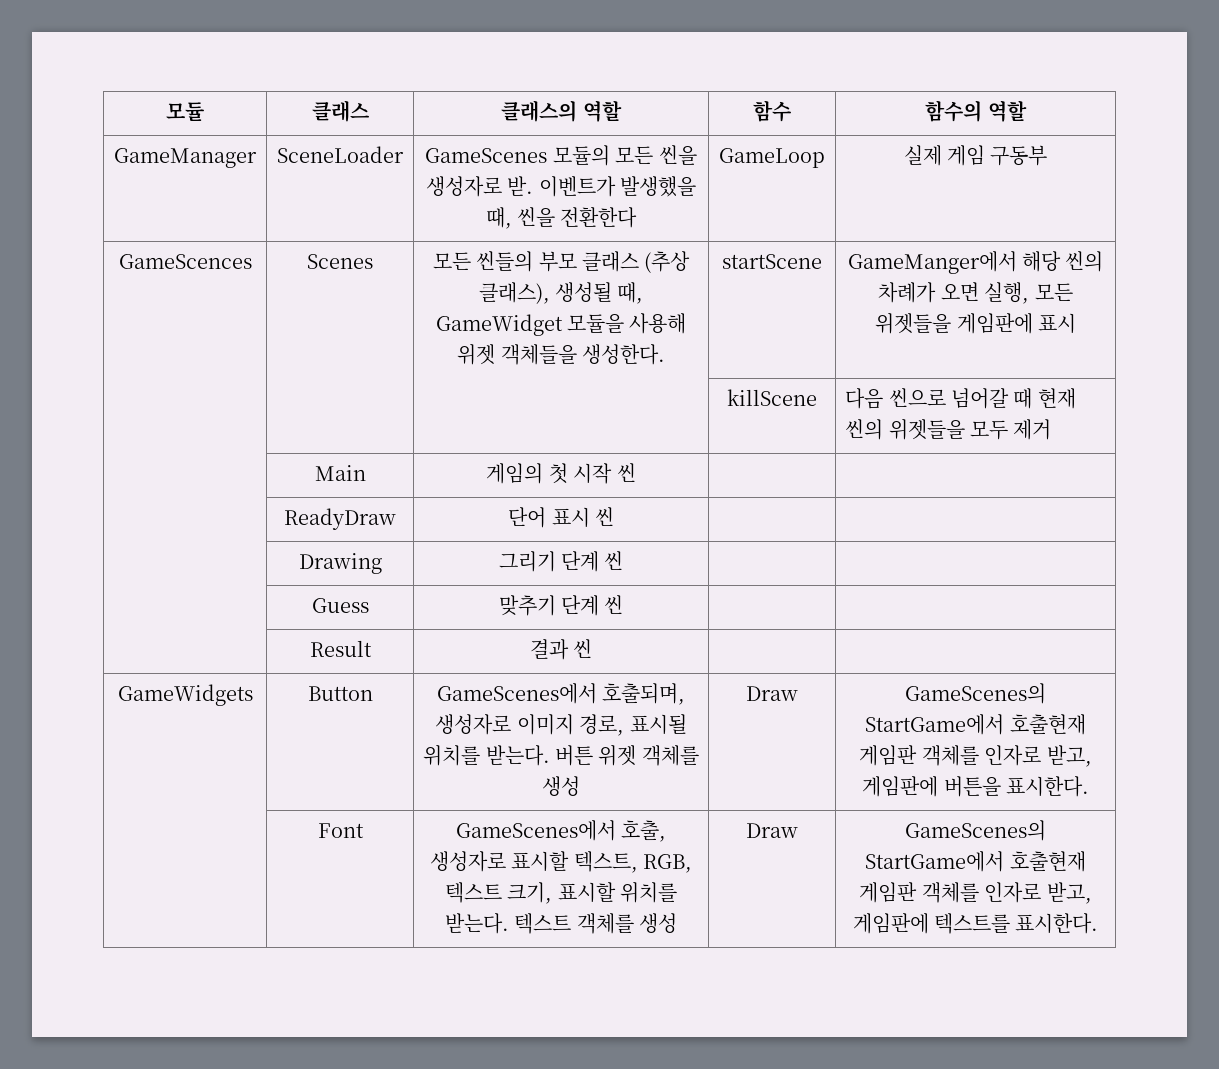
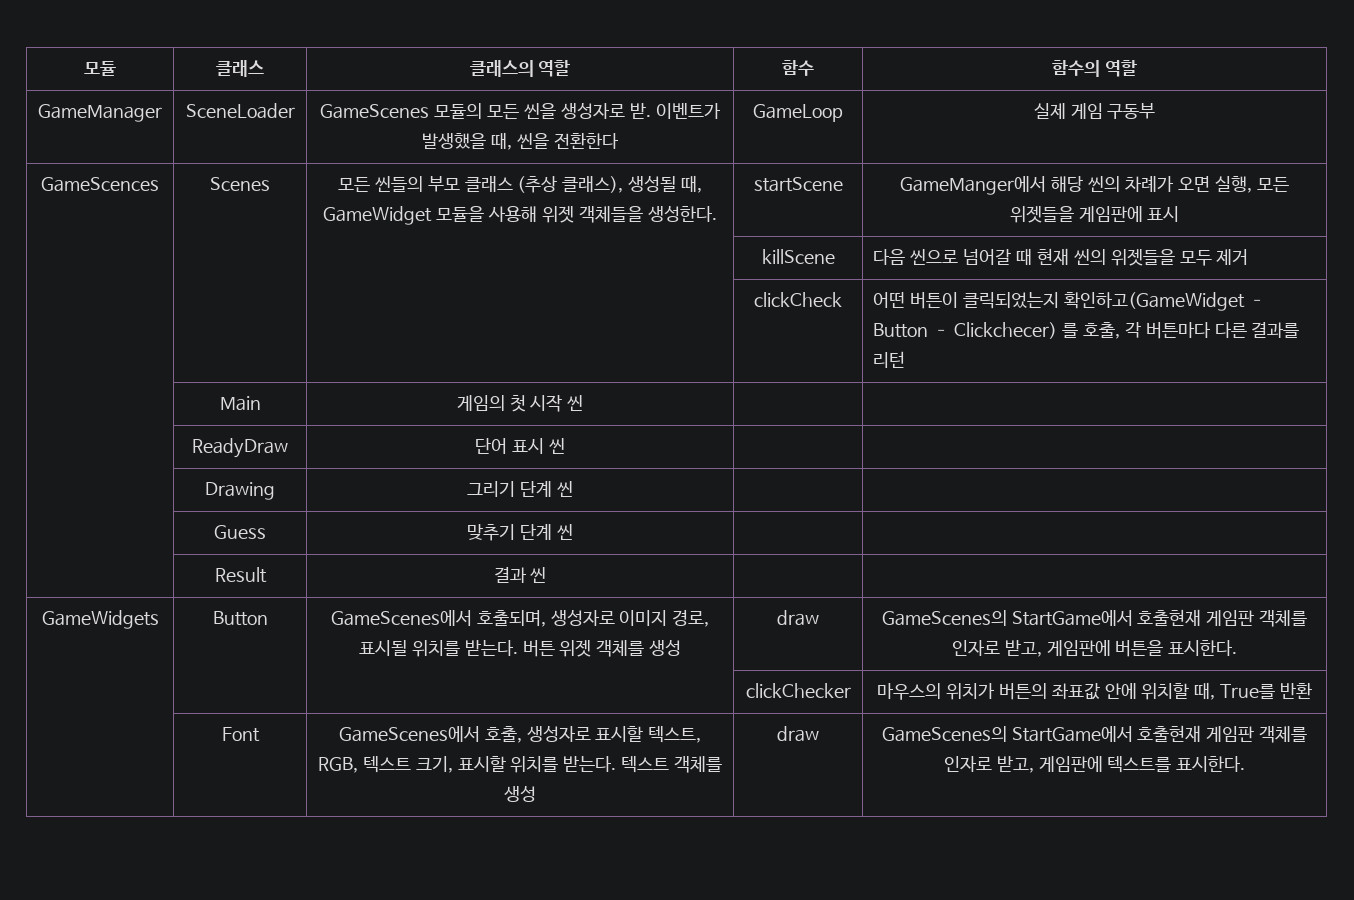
(1052, 429) none -> [754,292,842,307] [873,292,1265,311] [873,322,1300,339] [873,351,906,368] // | | | clickCheck | 어떤 버튼이 클릭되었는지 확인하고(GameWidget – Button – Clickchecer) 를 호출, 각 버튼마다 다른 결과를 리턴
[746,686,798,701] Draw -> [777,610,819,626] draw
(1089, 786) none -> [745,683,851,698] [877,682,1312,700] // | | | clickChecker | 마우스의 위치가 버튼의 좌표값 안에 위치할 때, True를 반환
[746,823,798,838] Draw -> [777,726,819,742] draw

